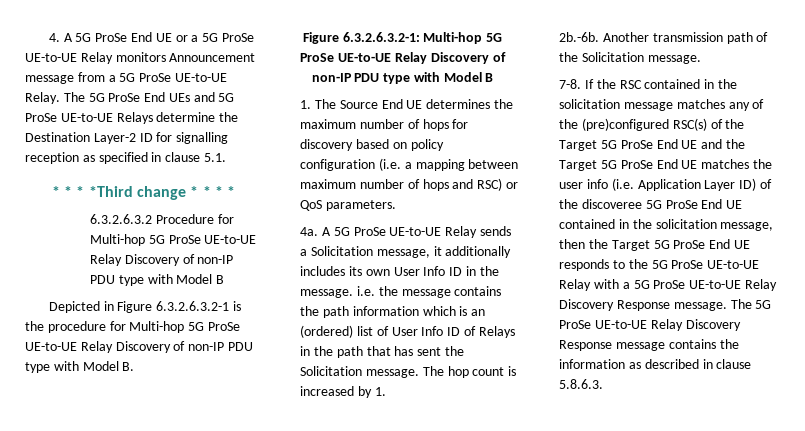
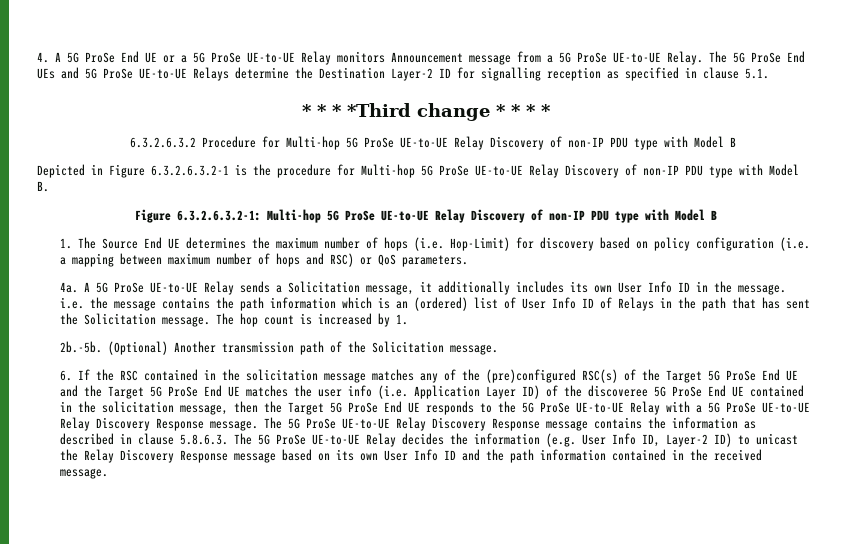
(449, 125) none -> [414,237,511,251] (i.e. Hop-Limit)
[559,32,600,42] 2b.-6b. -> [60,341,169,355] 2b.-5b. (Optional)
[559,79,582,89] 7-8. -> [60,370,73,381] 6.
(604, 384) none -> [234,433,799,447] [60,449,763,463] [60,468,109,479] The 5G ProSe UE-to-UE Relay decides the information (e.g. User Info ID, Layer-2 ID) to unicast the Relay Discovery Response message based on its own User Info ID and the path information contained in the received message.

